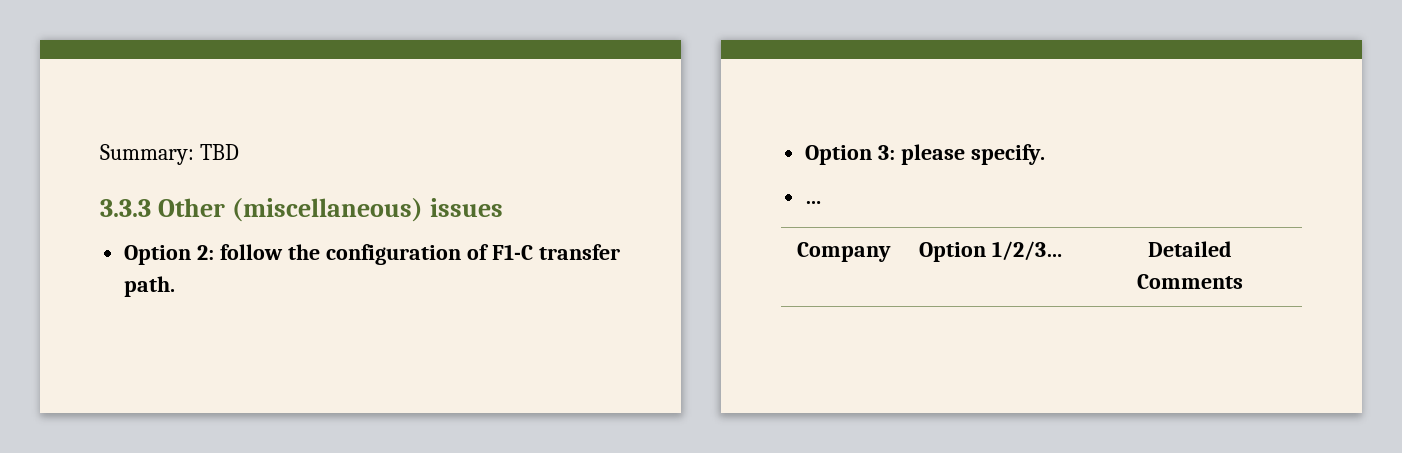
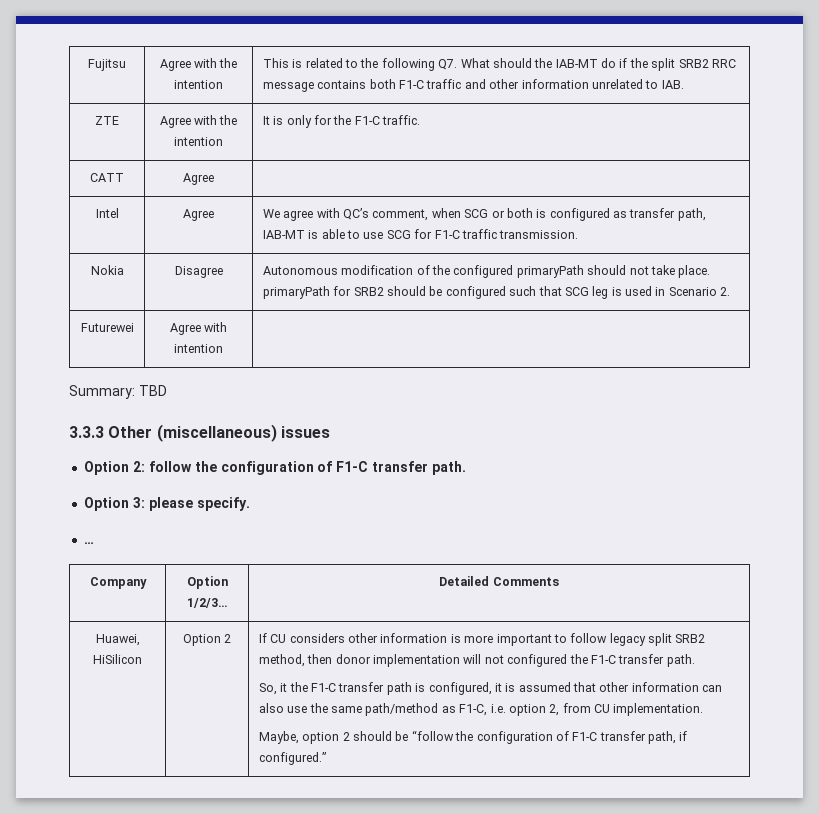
(100, 154) none -> [88,59,126,71] [159,58,238,71] [174,80,223,89] [262,58,736,71] [262,79,684,92] [95,116,119,125] [159,115,238,128] [174,137,223,146] [262,115,421,128] [90,173,124,182] [183,173,214,185] [95,208,119,218] [183,209,214,221] [262,208,706,221] [262,229,579,239] [90,265,124,275] [174,266,223,278] [262,265,711,278] [262,286,731,299] [80,323,134,332] [169,322,228,335] [174,344,223,353] Fujitsu | Agree with the intention | This is related to the following Q7. What should the IAB-MT do if the split SRB2 RRC message contains both F1-C traffic and other information unrelated to IAB. // ZTE | Agree with the intention | It is only for the F1-C traffic. // CATT | Agree | // Intel | Agree | We agree with QC’s comment, when SCG or both is configured as transfer path, IAB-MT is able to use SCG for F1-C traffic transmission. // Nokia | Disagree | Autonomous modification of the configured primaryPath should not take place. primaryPath for SRB2 should be configured such that SCG leg is used in Scenario 2. // Futurewei | Agree with intention | //
(1243, 281) none -> [95,634,140,646] [93,654,142,664] [182,634,232,646] [258,633,706,646] [258,654,695,667] [258,682,723,695] [258,703,704,716] [258,730,688,744] [258,752,326,765] // Huawei, HiSilicon | Option 2 | If CU considers other information is more important to follow legacy split SRB2 method, then donor implementation will not configured the F1-C transfer path. // So, it the F1-C transfer path is configured, it is assumed that other information can also use the same path/method as F1-C, i.e. option 2, from CU implementation. // Maybe, option 2 should be “follow the configuration of F1-C transfer path, if configured.”

